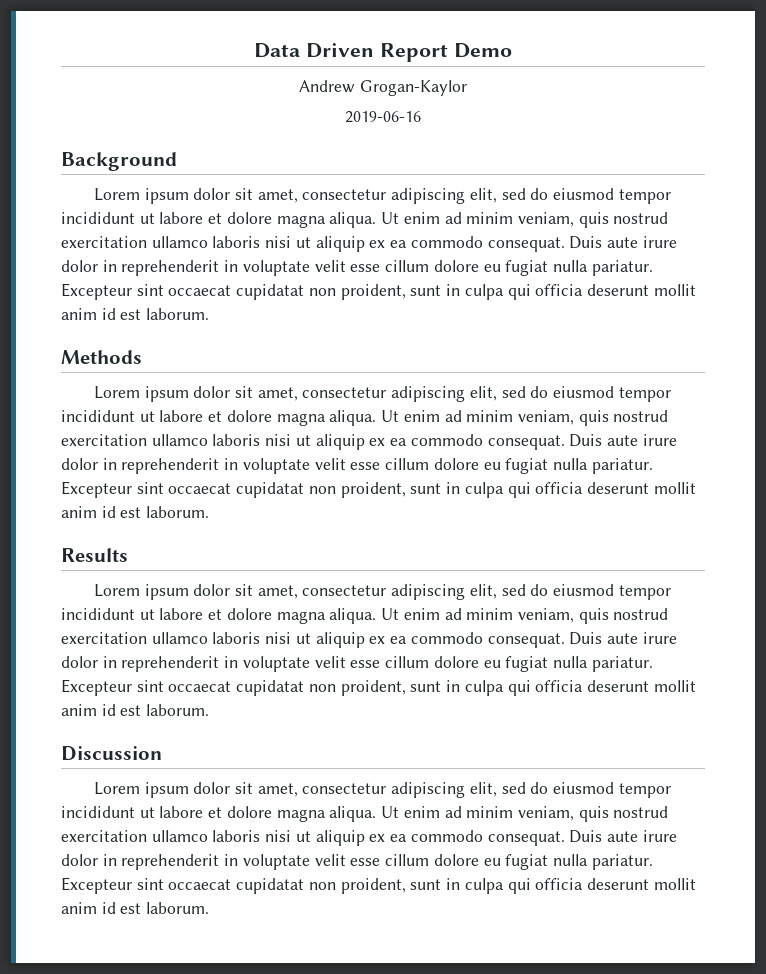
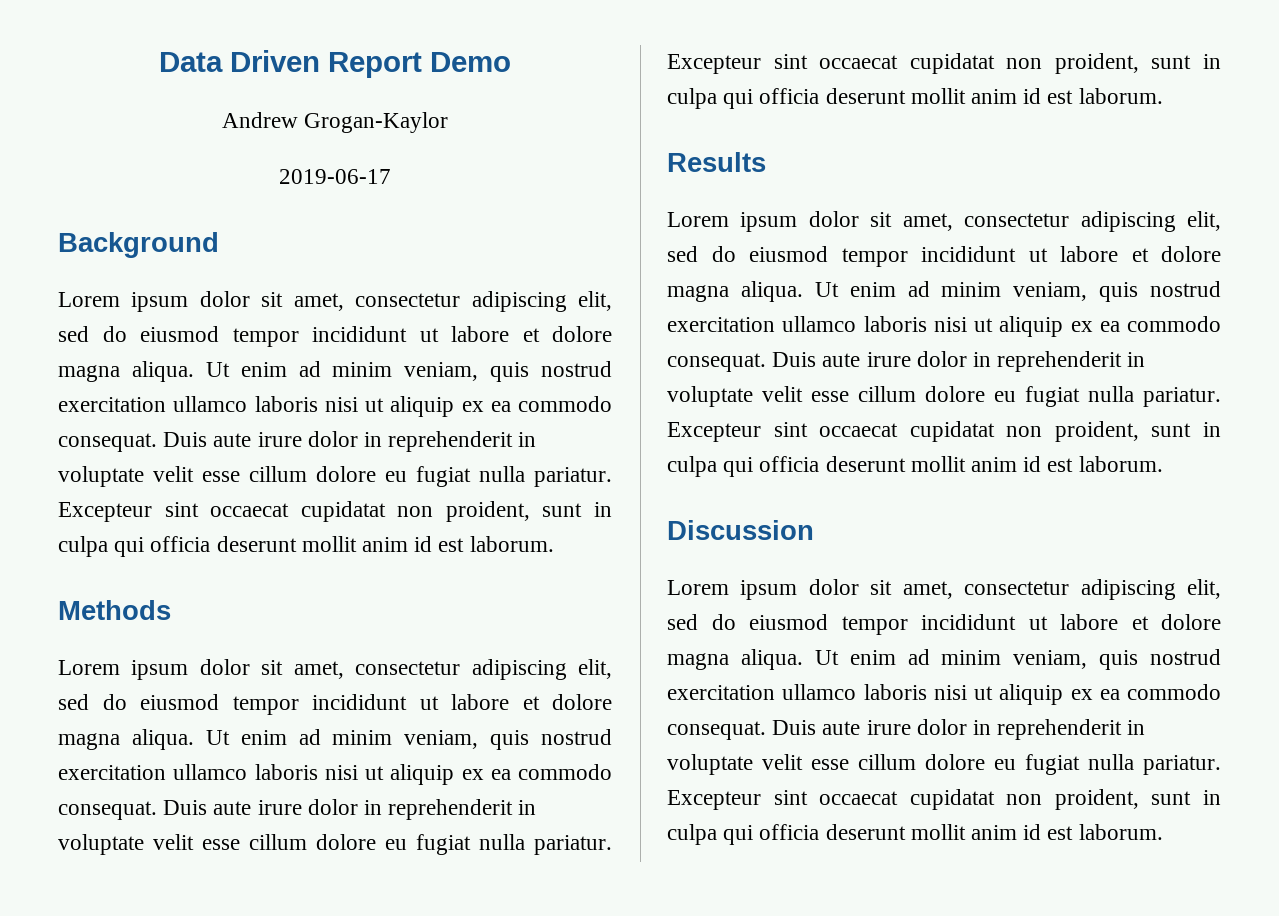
[345,111,421,123] 2019-06-16 -> [279,169,391,184] 2019-06-17

